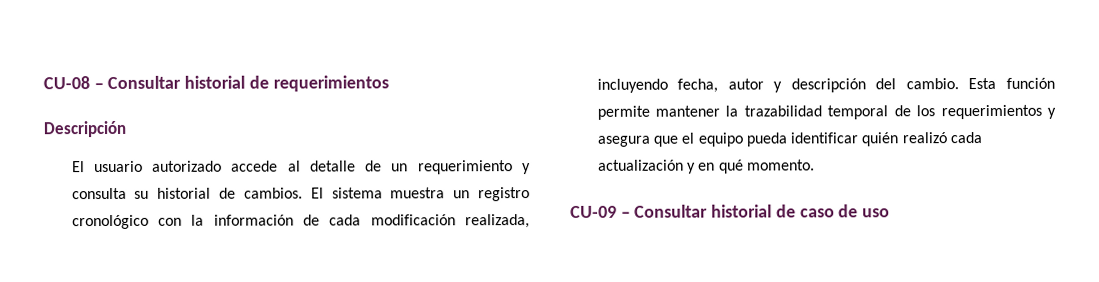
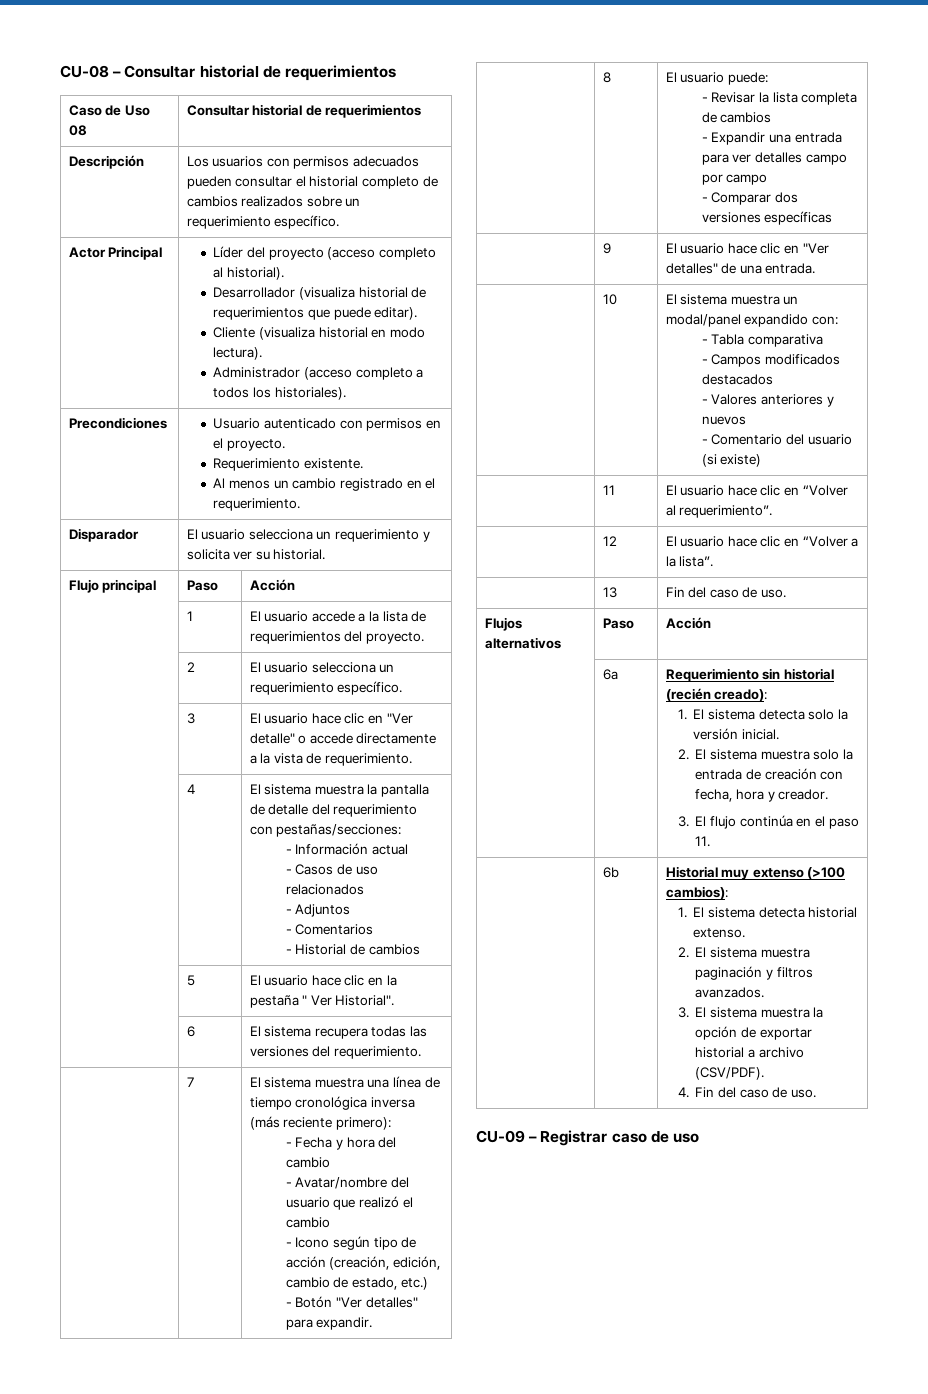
[43,120,126,138] [71,160,531,175] [71,187,530,202] [71,214,530,230] [596,77,1055,93] [596,104,1056,120] [596,132,984,147] [597,159,815,174] // Descripción // El usuario autorizado accede al detalle de un requerimiento y consulta su historial de cambios. El sistema muestra un registro cronológico con la información de cada modificación realizada, incluyendo fecha, autor y descripción del cambio. Esta función permite mantener la trazabilidad temporal de los requerimientos y asegura que el equipo pueda identificar quién realizó cada actualización y en qué momento. -> [68,105,150,116] [68,125,87,136] [186,104,422,118] [68,155,144,169] [186,156,420,169] [186,176,438,189] [186,196,361,207] [186,215,340,229] [68,246,163,260] [213,246,436,260] [213,267,285,280] [213,287,427,300] [213,307,418,320] [213,327,425,340] [213,347,263,360] [213,367,424,380] [213,387,346,400] [68,417,167,429] [213,418,441,431] [213,438,286,451] [213,458,364,471] [213,478,436,491] [213,498,301,511] [68,528,139,542] [186,529,430,542] [186,549,326,560] [68,579,157,593] [186,580,218,591] [249,579,295,591] [186,611,193,621] [249,611,427,622] [249,631,424,644] [186,662,195,672] [249,662,395,673] [249,681,403,695] [186,713,195,724] [249,713,413,724] [249,733,437,744] [249,753,413,766] [186,784,195,794] [249,784,430,797] [249,804,418,817] [249,824,402,837] [285,843,408,855] [285,864,378,875] [285,884,364,895] [285,904,351,917] [285,924,374,935] [285,944,420,955] [186,975,195,986] [249,975,397,986] [249,995,395,1008] [186,1026,195,1037] [249,1026,428,1039] [249,1046,421,1059] [186,1077,194,1087] [249,1076,440,1088] [249,1096,415,1110] [249,1116,391,1130] [285,1137,397,1150] [285,1157,330,1168] [285,1177,409,1189] [285,1196,413,1210] [285,1217,330,1228] [285,1236,417,1250] [285,1256,440,1270] [285,1277,428,1290] [285,1296,418,1308] [285,1317,373,1330] [602,72,611,83] [665,72,768,85] [701,92,858,105] [701,112,772,123] [701,132,842,145] [701,152,847,165] [701,174,768,185] [701,192,798,205] [701,211,833,225] [602,243,611,254] [665,243,829,254] [665,263,816,274] [602,294,617,305] [665,294,799,305] [665,314,838,327] [701,334,823,347] [701,354,840,367] [701,374,773,385] [701,394,834,407] [701,416,746,425] [701,434,852,445] [701,454,762,467] [602,485,615,495] [665,485,848,496] [665,505,773,518] [602,536,617,546] [665,536,859,547] [665,556,714,567] [602,587,617,598] [665,587,787,598] [484,617,522,631] [484,637,561,649] [602,618,634,629] [665,617,711,629] [602,669,618,680] [665,668,834,682] [665,688,768,702] [677,709,848,720] [693,728,779,740] [677,749,853,760] [695,768,844,780] [695,789,829,802] [677,815,859,829] [695,836,711,847] [602,867,619,878] [665,866,846,880] [665,886,728,900] [677,907,858,918] [693,928,746,938] [677,947,810,958] [695,966,813,980] [695,987,765,998] [677,1007,824,1018] [695,1026,812,1040] [695,1047,804,1058] [695,1067,765,1080] [677,1087,816,1098] // Caso de Uso 08 | Consultar historial de requerimientos // Descripción | Los usuarios con permisos adecuados pueden consultar el historial completo de cambios realizados sobre un requerimiento específico. // Actor Principal | Líder del proyecto (acceso completo al historial). // Desarrollador (visualiza historial de requerimientos que puede editar). // Cliente (visualiza historial en modo lectura). // Administrador (acceso completo a todos los historiales). // Precondiciones | Usuario autenticado con permisos en el proyecto. // Requerimiento existente. // Al menos un cambio registrado en el requerimiento. // Disparador | El usuario selecciona un requerimiento y solicita ver su historial. // Flujo principal | Paso | Acción // | 1 | El usuario accede a la lista de requerimientos del proyecto. // | 2 | El usuario selecciona un requerimiento específico. // | 3 | El usuario hace clic en "Ver detalle" o accede directamente a la vista de requerimiento. // | 4 | El sistema muestra la pantalla de detalle del requerimiento con pestañas/secciones: // - Información actual // - Casos de uso relacionados // - Adjuntos // - Comentarios // - Historial de cambios // | 5 | El usuario hace clic en la pestaña " Ver Historial". // | 6 | El sistema recupera todas las versiones del requerimiento. // | 7 | El sistema muestra una línea de tiempo cronológica inversa (más reciente primero): // - Fecha y hora del cambio // - Avatar/nombre del usuario que realizó el cambio // - Icono según tipo de acción (creación, edición, cambio de estado, etc.) // - Botón "Ver detalles" para expandir. // | 8 | El usuario puede: // - Revisar la lista completa de cambios // - Expandir una entrada para ver detalles campo por campo // - Comparar dos versiones específicas // | 9 | El usuario hace clic en "Ver detalles" de una entrada. // | 10 | El sistema muestra un modal/panel expandido con: // - Tabla comparativa // - Campos modificados destacados // - Valores anteriores y nuevos // - Comentario del usuario (si existe) // | 11 | El usuario hace clic en “Volver al requerimiento”. // | 12 | El usuario hace clic en “Volver a la lista”. // | 13 | Fin del caso de uso. // Flujos alternativos | Paso | Acción // | 6a | Requerimiento sin historial (recién creado): // 1. El sistema detecta solo la versión inicial. // 2. El sistema muestra solo la entrada de creación con fecha, hora y creador. // 3. El flujo continúa en el paso 11. // | 6b | Historial muy extenso (>100 cambios): // 1. El sistema detecta historial extenso. // 2. El sistema muestra paginación y filtros avanzados. // 3. El sistema muestra la opción de exportar historial a archivo (CSV/PDF). // 4. Fin del caso de uso.
[634,204,796,218] Consultar historial de -> [540,1130,608,1146] Registrar

